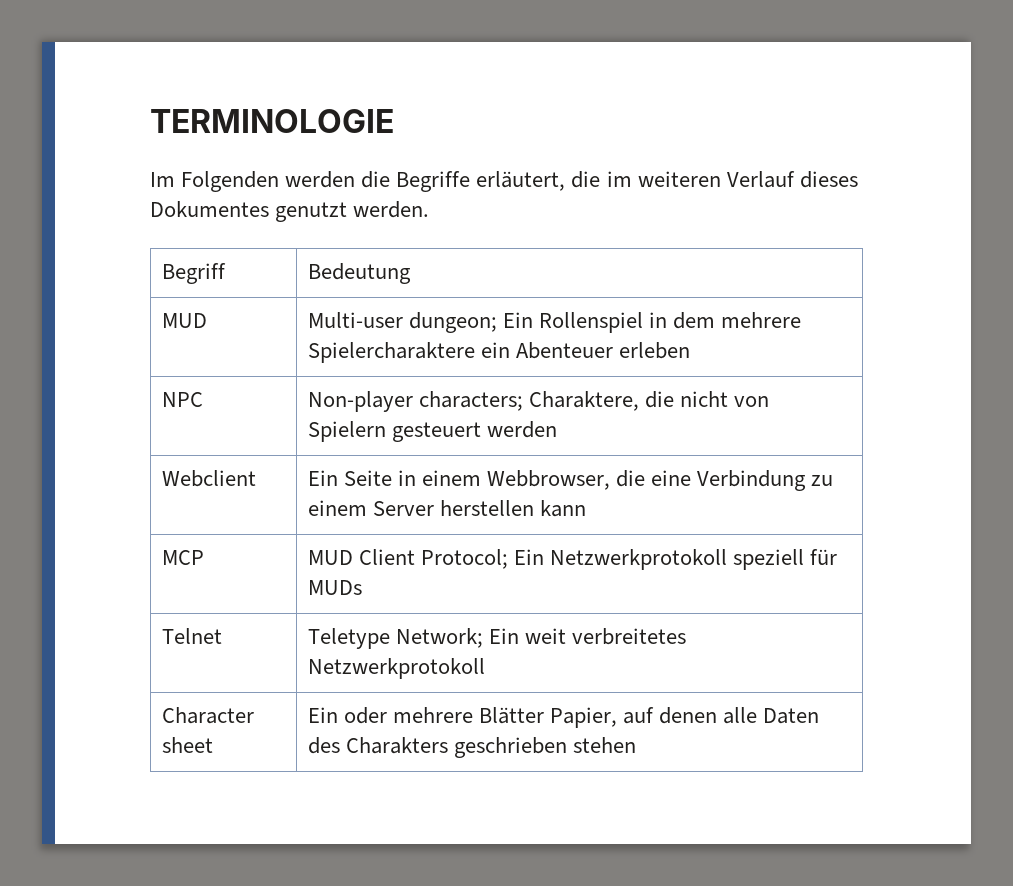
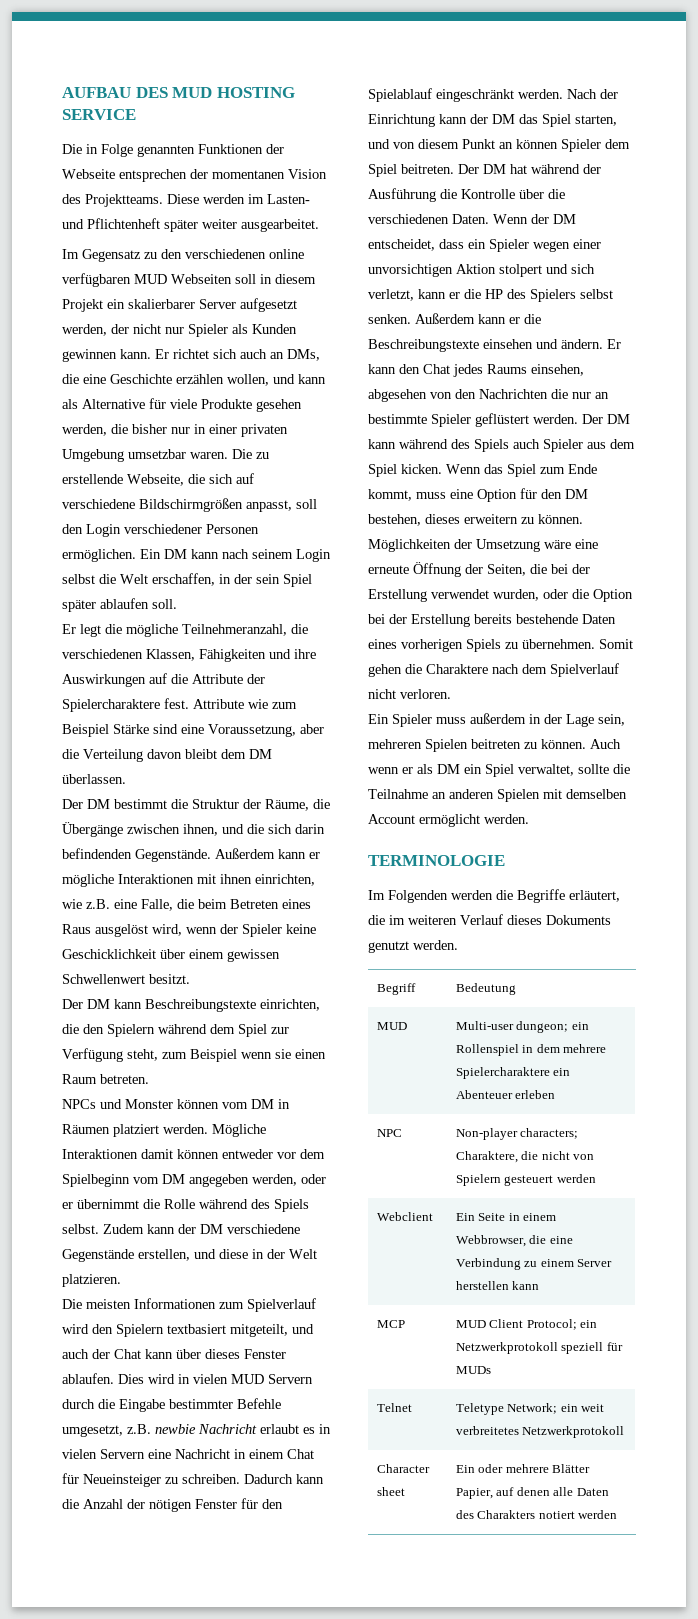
(150, 121) none -> [62,87,295,98] [62,109,136,120] [62,144,284,157] [62,169,327,182] [62,194,310,207] [62,218,319,232] [62,249,304,262] [62,273,316,287] [62,298,297,312] [62,324,297,337] [62,349,320,362] [62,374,326,386] [62,398,302,412] [62,424,288,437] [62,449,269,462] [62,473,254,486] [62,498,317,512] [62,524,259,537] [62,549,331,562] [62,573,312,587] [62,598,177,612] [62,624,308,637] [62,649,316,662] [62,673,265,687] [62,698,297,712] [62,724,324,737] [62,749,272,762] [62,774,126,784] [62,799,330,811] [62,822,325,837] [62,848,320,862] [62,874,315,887] [62,899,311,911] [62,924,316,937] [62,949,280,962] [62,974,190,984] [62,999,320,1012] [62,1024,289,1037] [62,1048,326,1062] [62,1074,149,1084] [62,1099,290,1109] [62,1124,266,1137] [62,1149,325,1159] [62,1174,326,1187] [62,1199,309,1212] [62,1224,300,1234] [62,1249,317,1262] [62,1274,121,1287] [62,1298,316,1312] [62,1324,314,1337] [62,1349,286,1359] [62,1373,313,1384] [62,1398,281,1412] [62,1424,331,1437] [62,1449,314,1459] [62,1473,324,1487] [62,1498,283,1512] [368,88,618,102] [368,114,617,127] [368,139,630,152] [368,164,601,177] [368,188,565,202] [368,214,576,224] [368,239,601,252] [368,264,595,277] [368,289,613,302] [368,313,541,324] [368,339,621,352] [368,364,584,377] [368,389,609,402] [368,413,630,427] [368,439,635,452] [368,464,597,477] [368,488,588,502] [368,514,583,526] [368,539,598,552] [368,562,590,577] [368,589,633,602] [368,614,616,627] [368,639,633,652] [368,663,619,677] [368,689,451,699] [368,713,625,727] [368,739,621,752] [368,764,630,777] [368,789,627,802] [368,814,529,827] AUFBAU DES MUD HOSTING SERVICE // Die in Folge genannten Funktionen der Webseite entsprechen der momentanen Vision des Projektteams. Diese werden im Lasten- und Pflichtenheft später weiter ausgearbeitet. // Im Gegensatz zu den verschiedenen online verfügbaren MUD Webseiten soll in diesem Projekt ein skalierbarer Server aufgesetzt werden, der nicht nur Spieler als Kunden gewinnen kann. Er richtet sich auch an DMs, die eine Geschichte erzählen wollen, und kann als Alternative für viele Produkte gesehen werden, die bisher nur in einer privaten Umgebung umsetzbar waren. Die zu erstellende Webseite, die sich auf verschiedene Bildschirmgrößen anpasst, soll den Login verschiedener Personen ermöglichen. Ein DM kann nach seinem Login selbst die Welt erschaffen, in der sein Spiel später ablaufen soll. // Er legt die mögliche Teilnehmeranzahl, die verschiedenen Klassen, Fähigkeiten und ihre Auswirkungen auf die Attribute der Spielercharaktere fest. Attribute wie zum Beispiel Stärke sind eine Voraussetzung, aber die Verteilung davon bleibt dem DM überlassen. // Der DM bestimmt die Struktur der Räume, die Übergänge zwischen ihnen, und die sich darin befindenden Gegenstände. Außerdem kann er mögliche Interaktionen mit ihnen einrichten, wie z.B. eine Falle, die beim Betreten eines Raus ausgelöst wird, wenn der Spieler keine Geschicklichkeit über einem gewissen Schwellenwert besitzt. // Der DM kann Beschreibungstexte einrichten, die den Spielern während dem Spiel zur Verfügung steht, zum Beispiel wenn sie einen Raum betreten. // NPCs und Monster können vom DM in Räumen platziert werden. Mögliche Interaktionen damit können entweder vor dem Spielbeginn vom DM angegeben werden, oder er übernimmt die Rolle während des Spiels selbst. Zudem kann der DM verschiedene Gegenstände erstellen, und diese in der Welt platzieren. // Die meisten Informationen zum Spielverlauf wird den Spielern textbasiert mitgeteilt, und auch der Chat kann über dieses Fenster ablaufen. Dies wird in vielen MUD Servern durch die Eingabe bestimmter Befehle umgesetzt, z.B. newbie Nachricht erlaubt es in vielen Servern eine Nachricht in einem Chat für Neueinsteiger zu schreiben. Dadurch kann die Anzahl der nötigen Fenster für den Spielablauf eingeschränkt werden. Nach der Einrichtung kann der DM das Spiel starten, und von diesem Punkt an können Spieler dem Spiel beitreten. Der DM hat während der Ausführung die Kontrolle über die verschiedenen Daten. Wenn der DM entscheidet, dass ein Spieler wegen einer unvorsichtigen Aktion stolpert und sich verletzt, kann er die HP des Spielers selbst senken. Außerdem kann er die Beschreibungstexte einsehen und ändern. Er kann den Chat jedes Raums einsehen, abgesehen von den Nachrichten die nur an bestimmte Spieler geflüstert werden. Der DM kann während des Spiels auch Spieler aus dem Spiel kicken. Wenn das Spiel zum Ende kommt, muss eine Option für den DM bestehen, dieses erweitern zu können. Möglichkeiten der Umsetzung wäre eine erneute Öffnung der Seiten, die bei der Erstellung verwendet wurden, oder die Option bei der Erstellung bereits bestehende Daten eines vorherigen Spiels zu übernehmen. Somit gehen die Charaktere nach dem Spielverlauf nicht verloren. // Ein Spieler muss außerdem in der Lage sein, mehreren Spielen beitreten zu können. Auch wenn er als DM ein Spiel verwaltet, sollte die Teilnahme an anderen Spielen mit demselben Account ermöglicht werden. //
[150,201,269,217] Dokumentes -> [546,915,611,925] Dokuments
[502,312,533,328] Ein -> [571,1022,589,1030] ein
[513,549,544,565] Ein -> [580,1320,598,1328] ein
[488,628,519,644] Ein -> [560,1404,578,1412] ein
[453,737,636,758] geschrieben stehen -> [538,1510,618,1519] notiert werden

